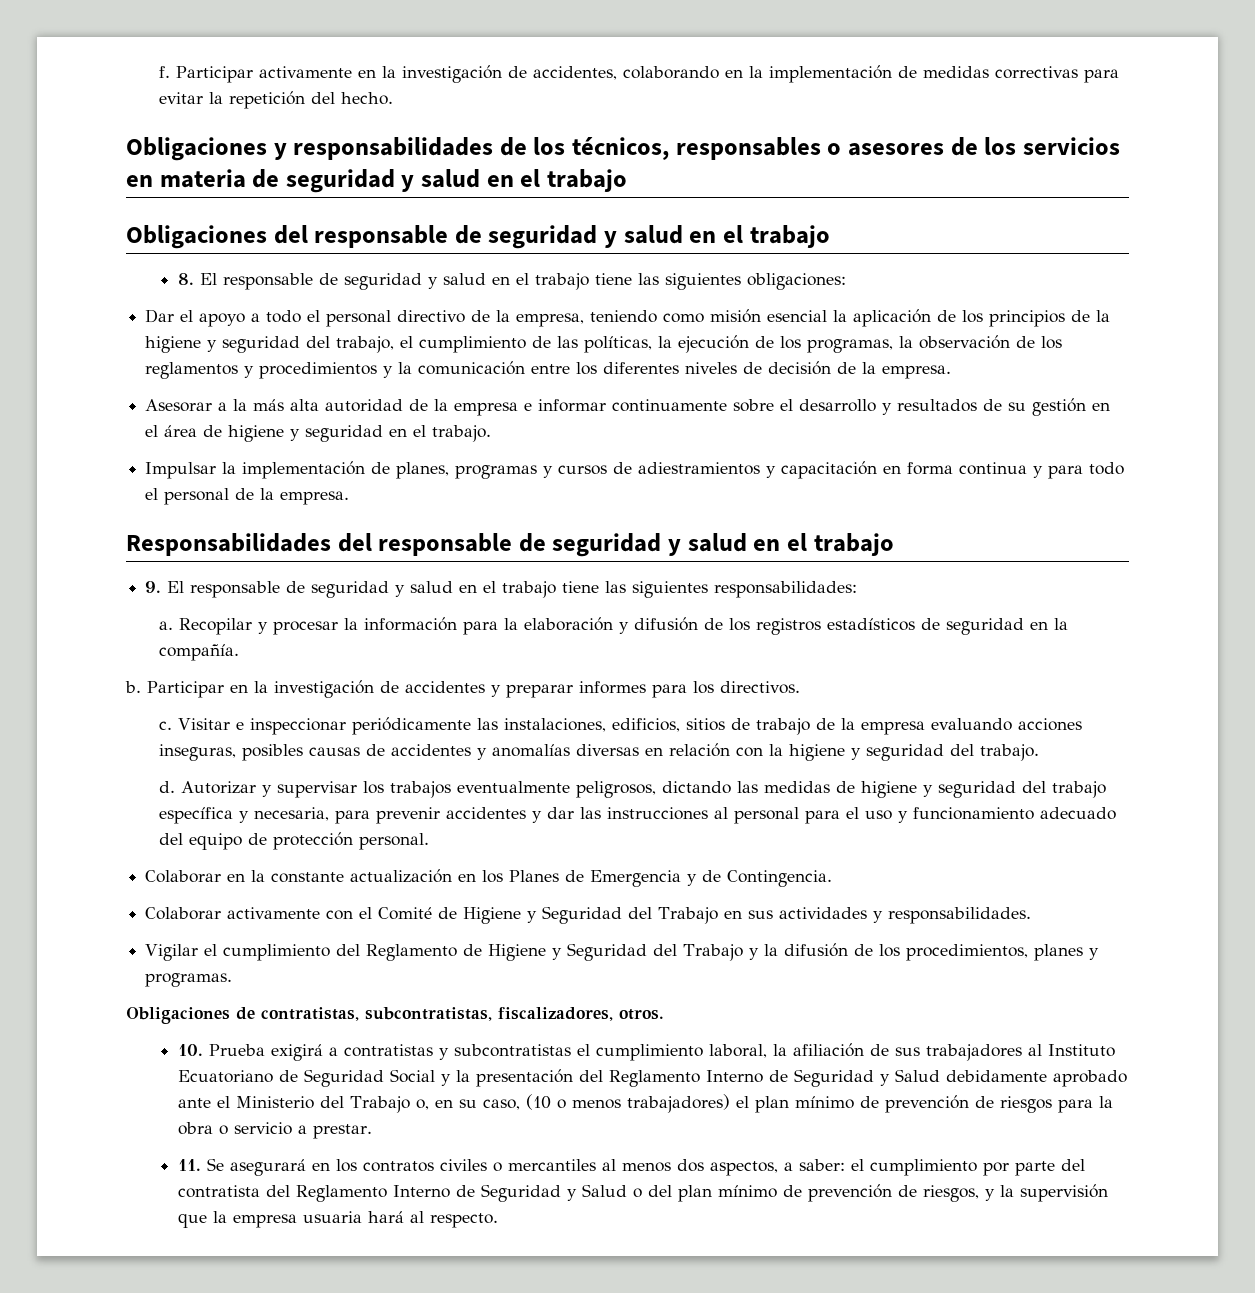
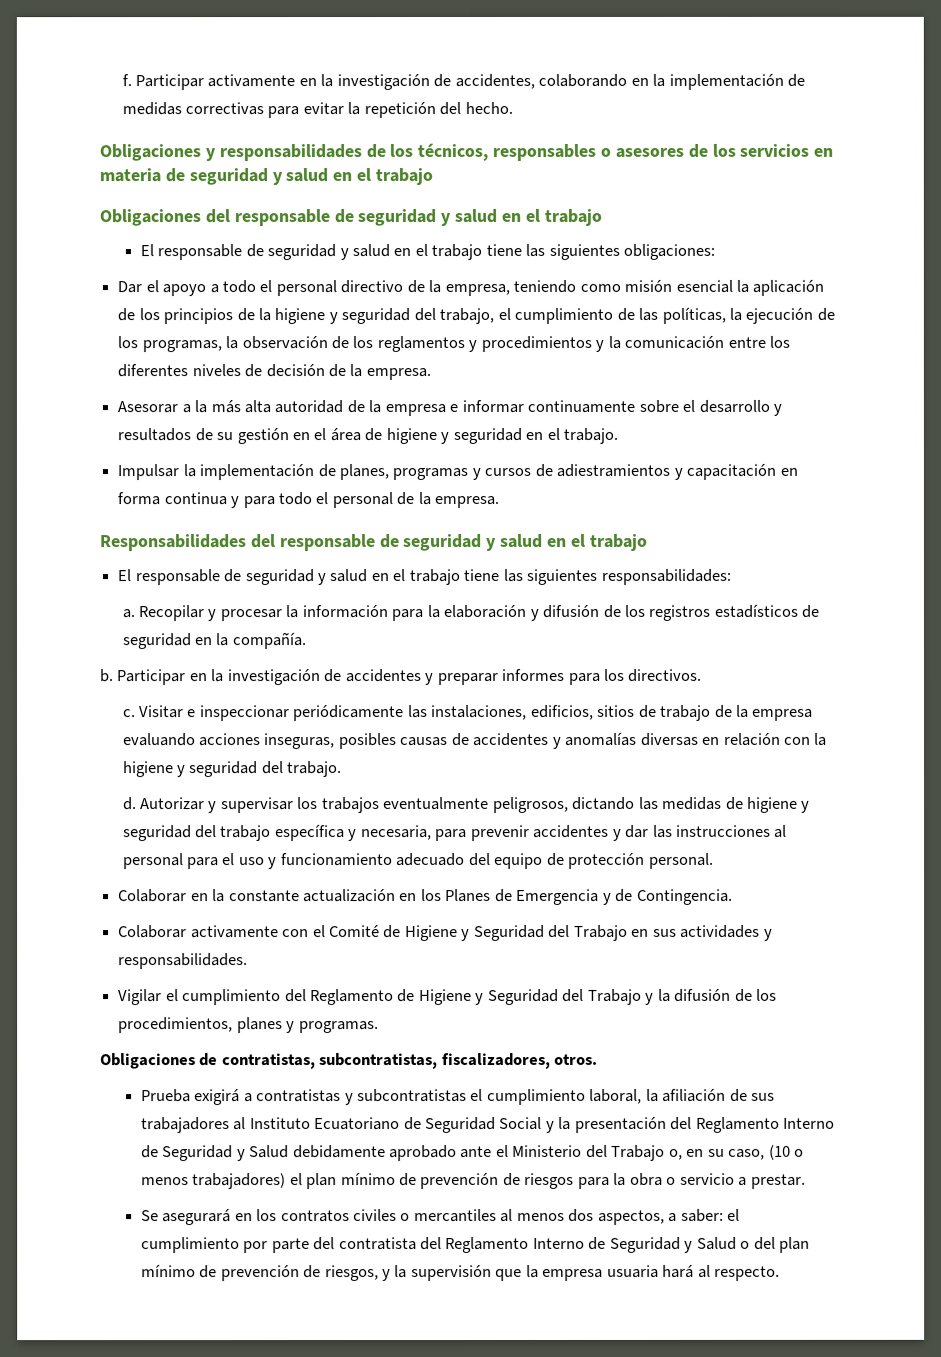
[178,273,195,285] 8. -> (602, 217) none
[145,581,162,593] 9. -> (647, 542) none
[178,1044,204,1056] 10. -> (599, 1059) none
[178,1159,202,1171] 11. -> (806, 1181) none

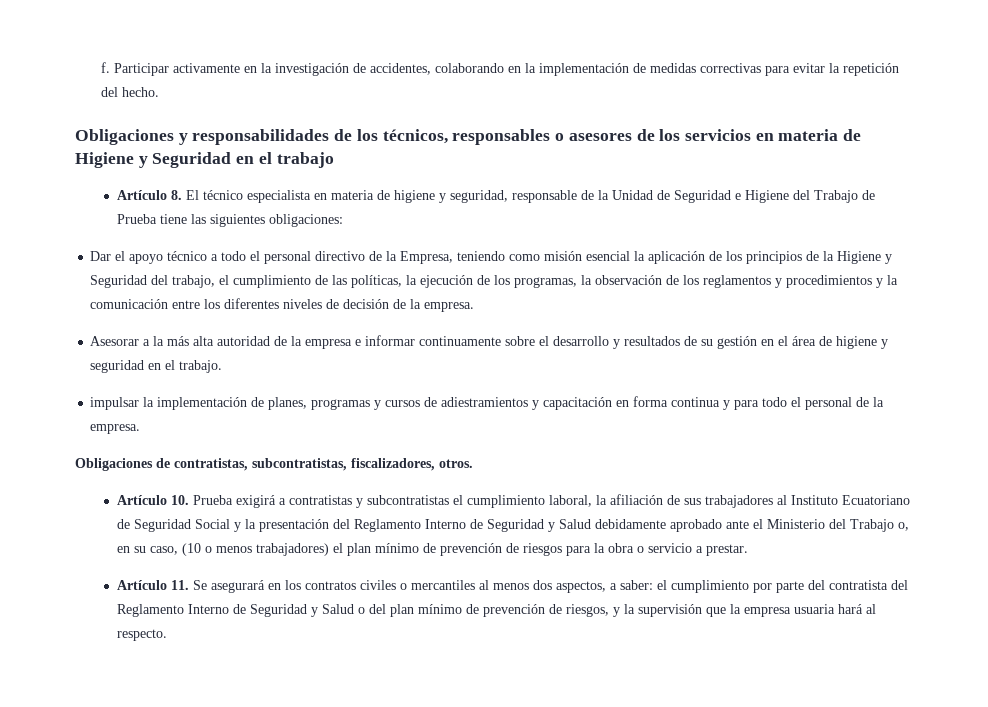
[188,168,434,186] [99,208,602,227] [139,243,483,261] seguridad y salud en el trabajo // Obligaciones del responsable de seguridad y salud en el trabajo // El responsable de seguridad y salud en el trabajo -> [75,152,334,168] [116,190,875,203] [116,214,157,224] Higiene y Seguridad en el trabajo // Artículo 8. El técnico especialista en materia de higiene y seguridad, responsable de la Unidad de Seguridad e Higiene del Trabajo de Prueba
(207, 290) none -> [167,251,208,261] técnico
[444,283,510,297] empresa, -> [400,251,454,264] Empresa,
[274,308,411,325] higiene y seguridad -> [837,251,893,264] [90,275,148,288] Higiene y Seguridad
[117,464,180,481] Impulsar -> [90,397,140,410] impulsar
[99,533,647,552] [117,568,731,586] [121,603,820,622] [121,632,306,650] [99,668,703,686] [122,704,814,722] [122,731,828,750] [122,761,343,778] [122,796,811,814] [122,824,788,842] [122,852,714,870] [118,888,733,905] [118,924,773,942] [118,953,249,970] [118,988,777,1006] [118,1017,379,1034] // Responsabilidades del responsable de seguridad y salud en el trabajo // El responsable de seguridad y salud en el trabajo tiene las siguientes responsabilidades: // a. Recopilar y procesar la información para la elaboración y difusión de los registros estadísticos de seguridad en la compañía. // b. Participar en la investigación de accidentes y preparar informes para los directivos. // c. Visitar e inspeccionar periódicamente las instalaciones, edificios, sitios de trabajo de la empresa evaluando acciones inseguras, posibles causas de accidentes y anomalías diversas en relación con la higiene y seguridad del trabajo. // d. Autorizar y supervisar los trabajos eventualmente peligrosos, dictando las medidas de higiene y seguridad del trabajo específica y necesaria, para prevenir accidentes y dar las instrucciones al personal para el uso y funcionamiento adecuado del equipo de protección personal. // Colaborar en la constante actualización en los Planes de Emergencia y de Contingencia. // Colaborar activamente con el Comité de Higiene y Seguridad del Trabajo en sus actividades y responsabilidades. // Vigilar el cumplimiento del Reglamento de Higiene y Seguridad del Trabajo y la difusión de los procedimientos, planes y programas. -> (141, 429) none
(599, 1059) none -> [116,495,189,505] Artículo 10.
(806, 1181) none -> [116,580,189,590] Artículo 11.

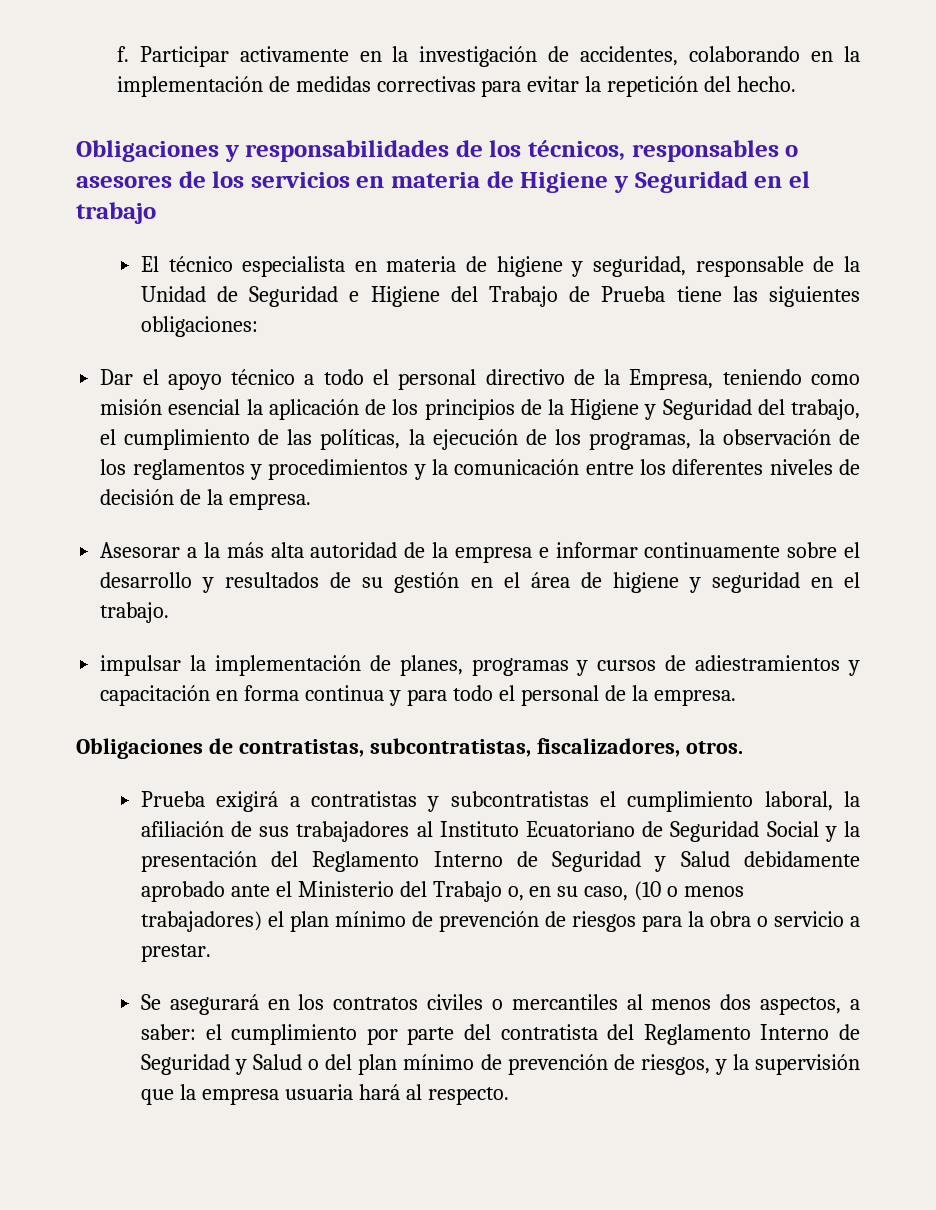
[116,190,182,200] Artículo 8. -> (156, 213) none
[116,495,189,505] Artículo 10. -> (743, 747) none
[116,580,189,590] Artículo 11. -> (211, 953) none

